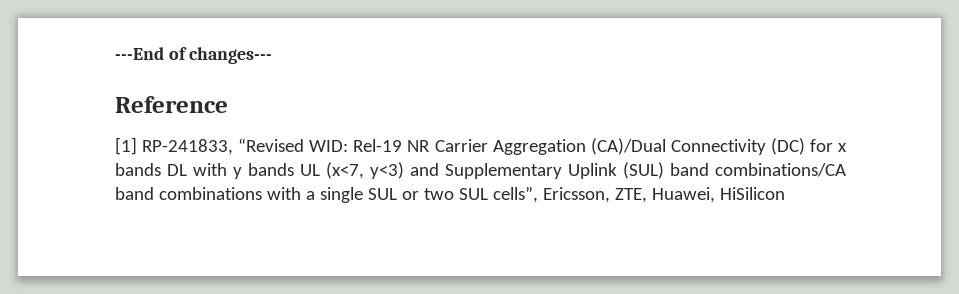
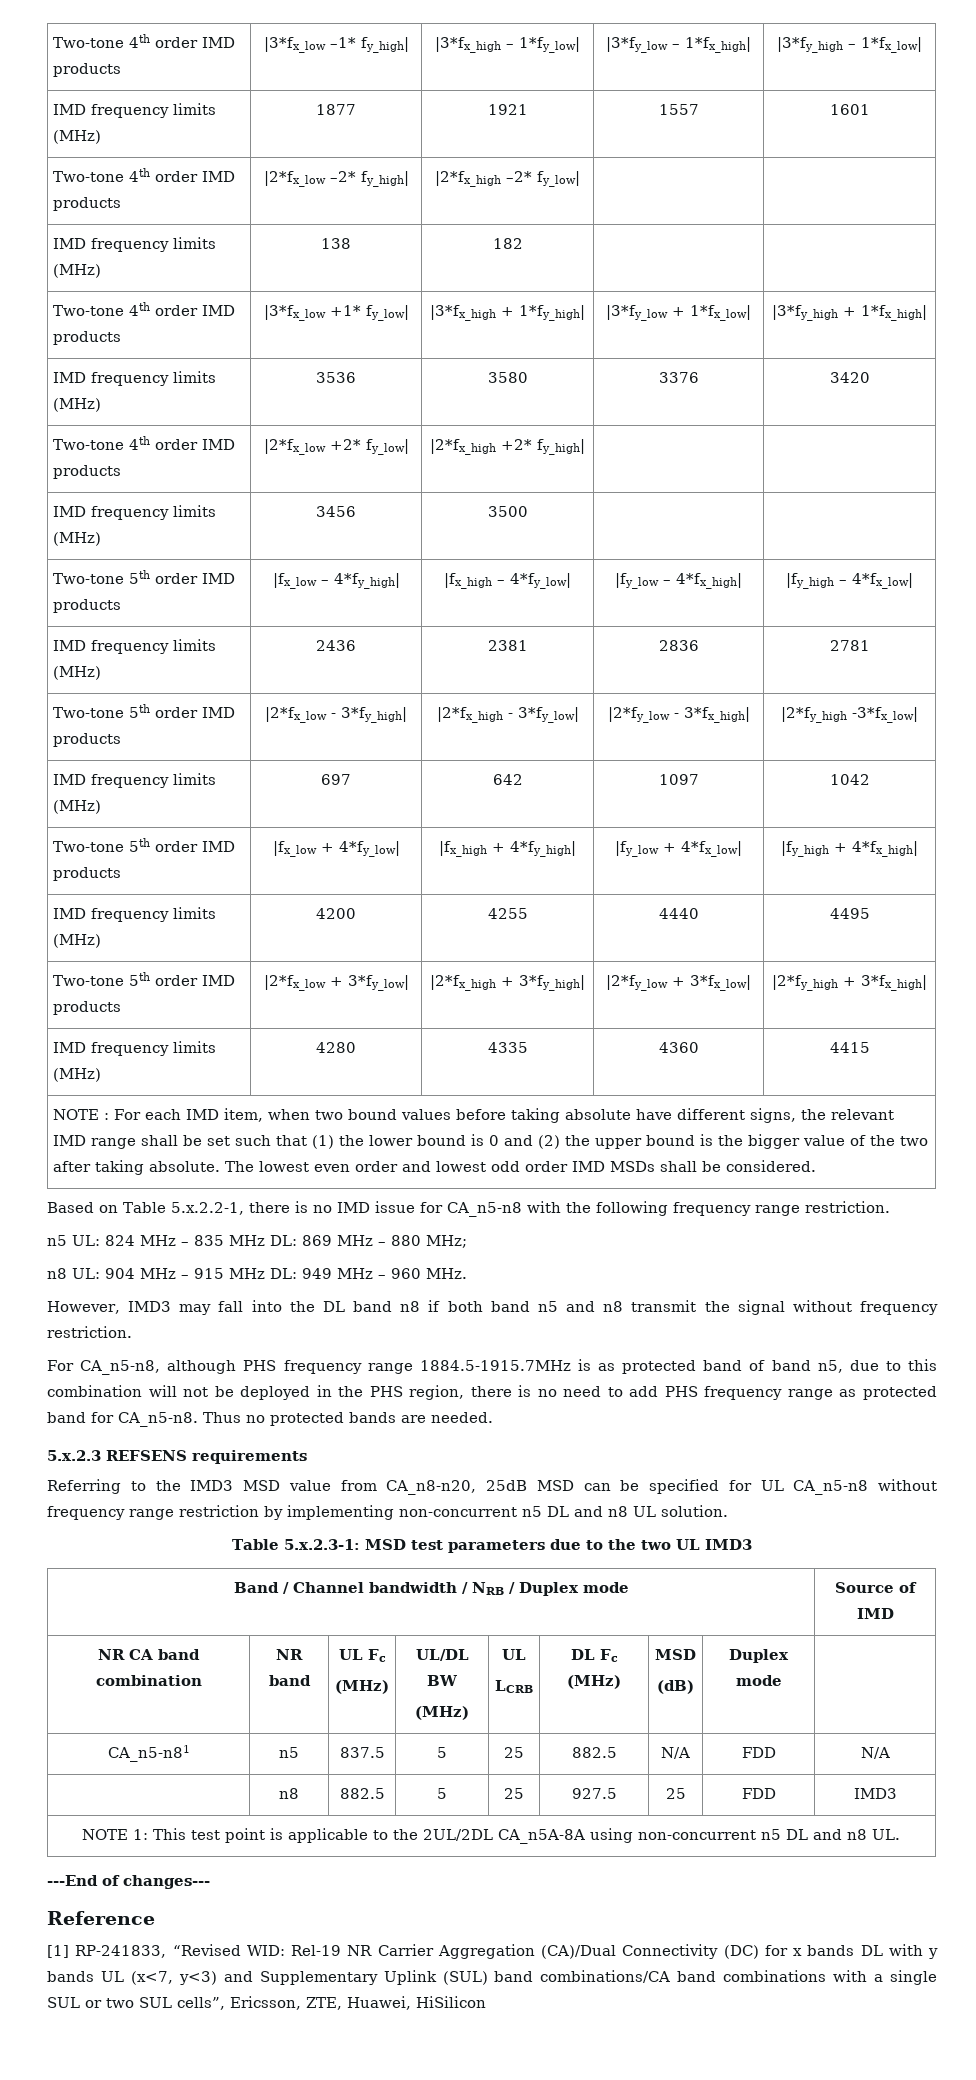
(115, 53) none -> [53,34,236,48] [53,63,122,77] [263,37,409,53] [435,37,580,53] [606,37,751,53] [777,37,922,53] [53,103,217,118] [53,130,102,144] [316,104,356,115] [487,104,528,115] [658,104,699,115] [829,104,870,115] [53,168,236,182] [53,197,122,211] [263,171,409,187] [435,171,580,187] [53,237,217,252] [53,264,102,278] [321,238,351,249] [492,238,523,249] [53,302,236,316] [53,331,122,345] [263,305,409,321] [430,305,585,321] [606,305,751,321] [772,305,927,321] [53,371,217,386] [53,398,102,412] [316,372,356,383] [487,372,528,383] [658,372,699,383] [829,372,870,383] [53,436,236,450] [53,465,122,479] [263,439,409,455] [430,439,585,455] [53,505,217,520] [53,532,102,546] [316,506,356,517] [487,506,528,517] [53,570,236,584] [53,599,122,613] [272,573,400,589] [444,573,571,589] [615,573,742,589] [786,573,913,589] [53,639,217,654] [53,666,102,680] [316,640,356,651] [487,640,528,651] [658,640,699,651] [829,640,870,651] [53,704,236,718] [53,733,122,747] [265,707,407,723] [436,707,579,723] [607,707,750,723] [781,707,918,723] [53,773,217,788] [53,800,102,814] [321,774,351,785] [492,774,523,785] [658,774,699,785] [829,774,870,785] [53,838,236,852] [53,867,122,881] [272,841,400,857] [439,841,576,857] [615,841,742,857] [781,841,918,857] [53,907,217,922] [53,934,102,948] [316,908,356,919] [487,908,528,919] [658,908,699,919] [829,908,870,919] [53,972,236,986] [53,1001,122,1015] [263,975,409,991] [430,975,585,991] [606,975,751,991] [772,975,927,991] [53,1041,217,1056] [53,1068,102,1082] [316,1042,356,1053] [487,1042,528,1053] [658,1042,699,1053] [829,1042,870,1053] [53,1108,895,1123] [53,1134,929,1149] [53,1160,817,1175] [47,1201,890,1217] [47,1235,467,1248] [47,1268,467,1279] [47,1300,938,1315] [47,1326,132,1338] [47,1359,937,1375] [47,1385,937,1400] [47,1412,493,1427] [47,1450,307,1464] [47,1479,937,1495] [47,1505,728,1520] [232,1539,752,1553] [233,1582,629,1596] [835,1582,917,1593] [856,1608,894,1619] [98,1649,200,1660] [95,1675,202,1686] [276,1649,303,1660] [268,1675,311,1686] [338,1649,386,1662] [335,1680,389,1694] [415,1649,469,1661] [427,1675,458,1686] [415,1706,469,1720] [502,1649,526,1660] [495,1680,533,1693] [570,1649,618,1662] [567,1675,621,1689] [655,1649,696,1660] [657,1680,694,1694] [729,1649,789,1663] [735,1675,782,1686] [107,1745,190,1762] [279,1747,299,1758] [339,1747,385,1758] [437,1747,447,1758] [504,1747,524,1758] [571,1747,617,1758] [661,1747,690,1759] [741,1747,776,1758] [860,1747,890,1759] [279,1788,299,1799] [339,1788,385,1799] [437,1788,447,1799] [504,1788,524,1799] [571,1788,617,1799] [665,1788,686,1799] [741,1788,776,1799] [853,1788,897,1799] [82,1828,901,1844] Two-tone 4th order IMD products | |3*fx_low –1* fy_high| | |3*fx_high – 1*fy_low| | |3*fy_low – 1*fx_high| | |3*fy_high – 1*fx_low| // IMD frequency limits (MHz) | 1877 | 1921 | 1557 | 1601 // Two-tone 4th order IMD products | |2*fx_low –2* fy_high| | |2*fx_high –2* fy_low| | | // IMD frequency limits (MHz) | 138 | 182 | | // Two-tone 4th order IMD products | |3*fx_low +1* fy_low| | |3*fx_high + 1*fy_high| | |3*fy_low + 1*fx_low| | |3*fy_high + 1*fx_high| // IMD frequency limits (MHz) | 3536 | 3580 | 3376 | 3420 // Two-tone 4th order IMD products | |2*fx_low +2* fy_low| | |2*fx_high +2* fy_high| | | // IMD frequency limits (MHz) | 3456 | 3500 | | // Two-tone 5th order IMD products | |fx_low – 4*fy_high| | |fx_high – 4*fy_low| | |fy_low – 4*fx_high| | |fy_high – 4*fx_low| // IMD frequency limits (MHz) | 2436 | 2381 | 2836 | 2781 // Two-tone 5th order IMD products | |2*fx_low - 3*fy_high| | |2*fx_high - 3*fy_low| | |2*fy_low - 3*fx_high| | |2*fy_high -3*fx_low| // IMD frequency limits (MHz) | 697 | 642 | 1097 | 1042 // Two-tone 5th order IMD products | |fx_low + 4*fy_low| | |fx_high + 4*fy_high| | |fy_low + 4*fx_low| | |fy_high + 4*fx_high| // IMD frequency limits (MHz) | 4200 | 4255 | 4440 | 4495 // Two-tone 5th order IMD products | |2*fx_low + 3*fy_low| | |2*fx_high + 3*fy_high| | |2*fy_low + 3*fx_low| | |2*fy_high + 3*fx_high| // IMD frequency limits (MHz) | 4280 | 4335 | 4360 | 4415 // NOTE : For each IMD item, when two bound values before taking absolute have different signs, the relevant IMD range shall be set such that (1) the lower bound is 0 and (2) the upper bound is the bigger value of the two after taking absolute. The lowest even order and lowest odd order IMD MSDs shall be considered. // Based on Table 5.x.2.2-1, there is no IMD issue for CA_n5-n8 with the following frequency range restriction. // n5 UL: 824 MHz – 835 MHz DL: 869 MHz – 880 MHz; // n8 UL: 904 MHz – 915 MHz DL: 949 MHz – 960 MHz. // However, IMD3 may fall into the DL band n8 if both band n5 and n8 transmit the signal without frequency restriction. // For CA_n5-n8, although PHS frequency range 1884.5-1915.7MHz is as protected band of band n5, due to this combination will not be deployed in the PHS region, there is no need to add PHS frequency range as protected band for CA_n5-n8. Thus no protected bands are needed. // 5.x.2.3 REFSENS requirements // Referring to the IMD3 MSD value from CA_n8-n20, 25dB MSD can be specified for UL CA_n5-n8 without frequency range restriction by implementing non-concurrent n5 DL and n8 UL solution. // Table 5.x.2.3-1: MSD test parameters due to the two UL IMD3 // Band / Channel bandwidth / NRB / Duplex mode | Source of IMD // NR CA band combination | NR band | UL Fc // (MHz) | UL/DL BW // (MHz) | UL // LCRB | DL Fc (MHz) | MSD // (dB) | Duplex mode | // CA_n5-n81 | n5 | 837.5 | 5 | 25 | 882.5 | N/A | FDD | N/A // | n8 | 882.5 | 5 | 25 | 927.5 | 25 | FDD | IMD3 // NOTE 1: This test point is applicable to the 2UL/2DL CA_n5A-8A using non-concurrent n5 DL and n8 UL. //

